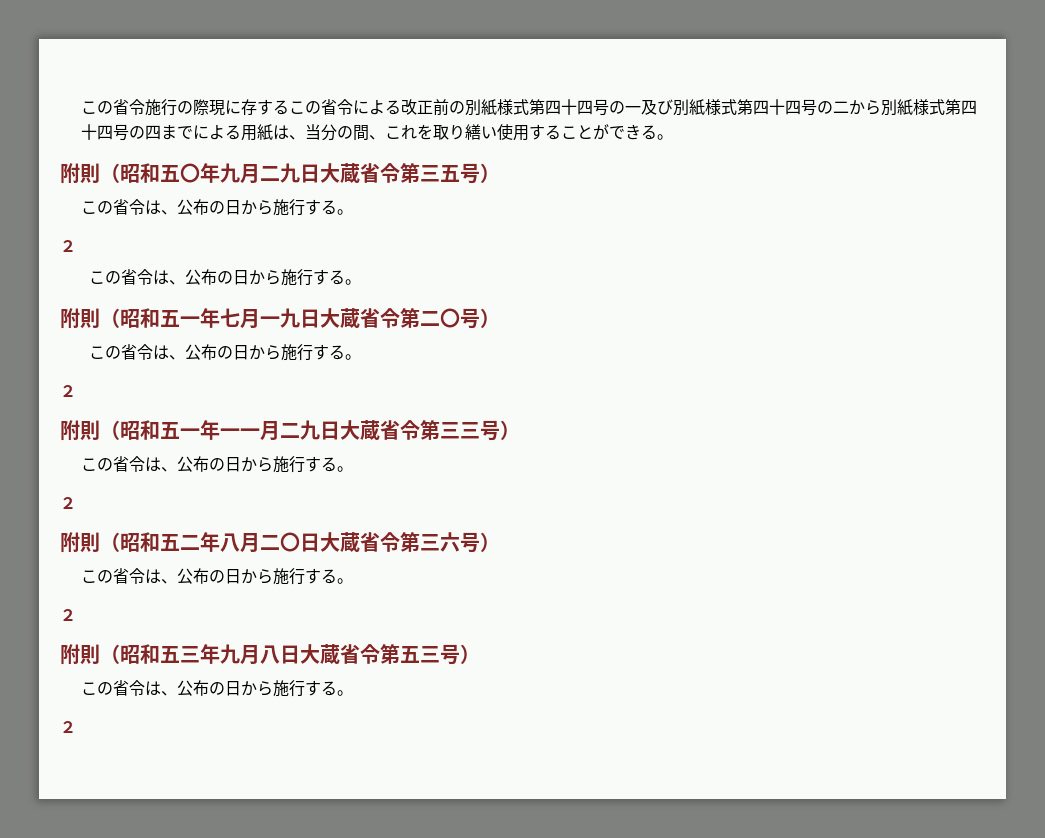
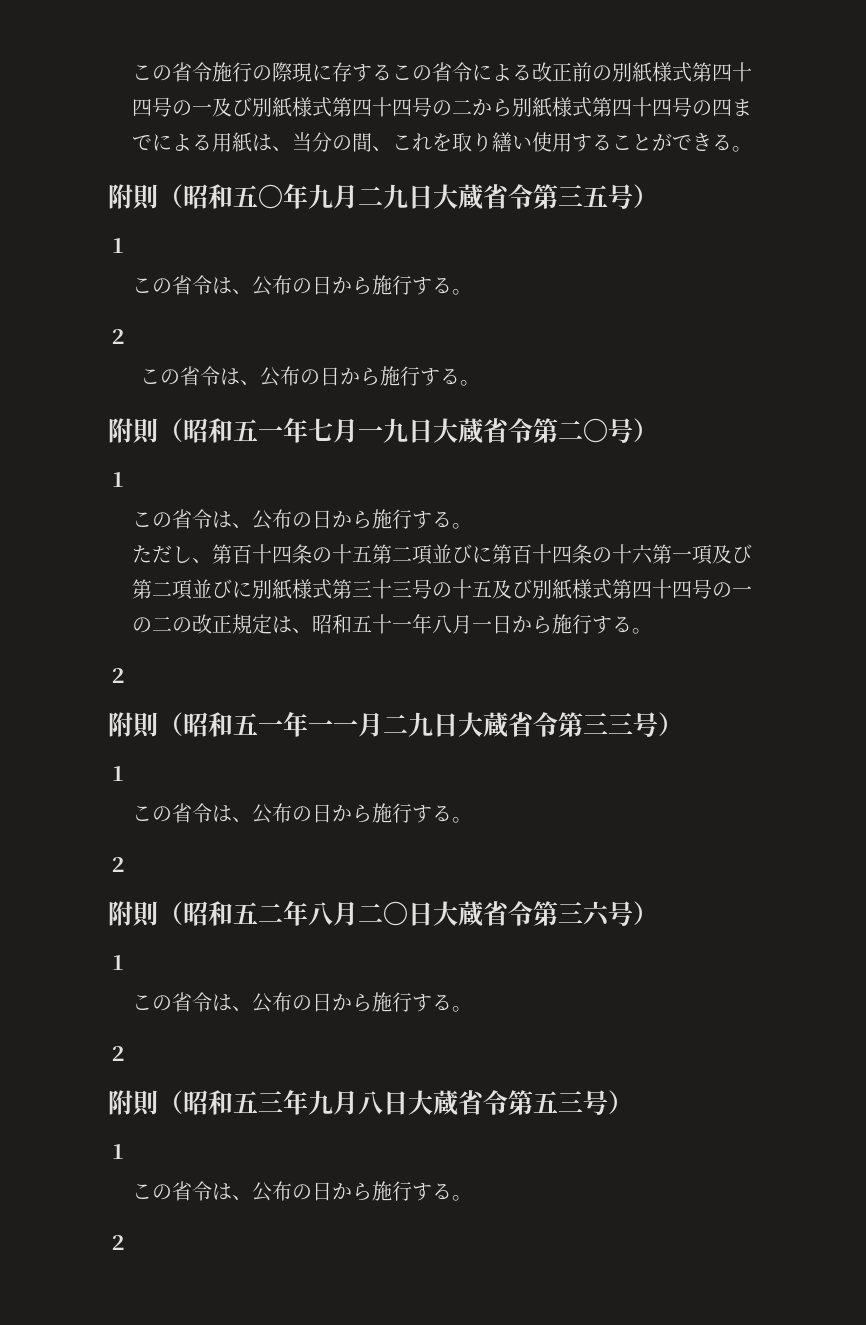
(500, 173) none -> [108,238,128,253] // １
[89,344,362,361] // この省令は、公布の日から施行する。 -> [108,472,128,487] [132,509,473,530] [132,544,753,565] [132,579,753,600] [132,614,653,634] // １ // この省令は、公布の日から施行する。 // ただし、第百十四条の十五第二項並びに第百十四条の十六第一項及び第二項並びに別紙様式第三十三号の十五及び別紙様式第四十四号の一の二の改正規定は、昭和五十一年八月一日から施行する。
(520, 430) none -> [108,766,128,781] // １
(500, 542) none -> [108,955,128,970] // １
(480, 654) none -> [108,1144,128,1159] // １

